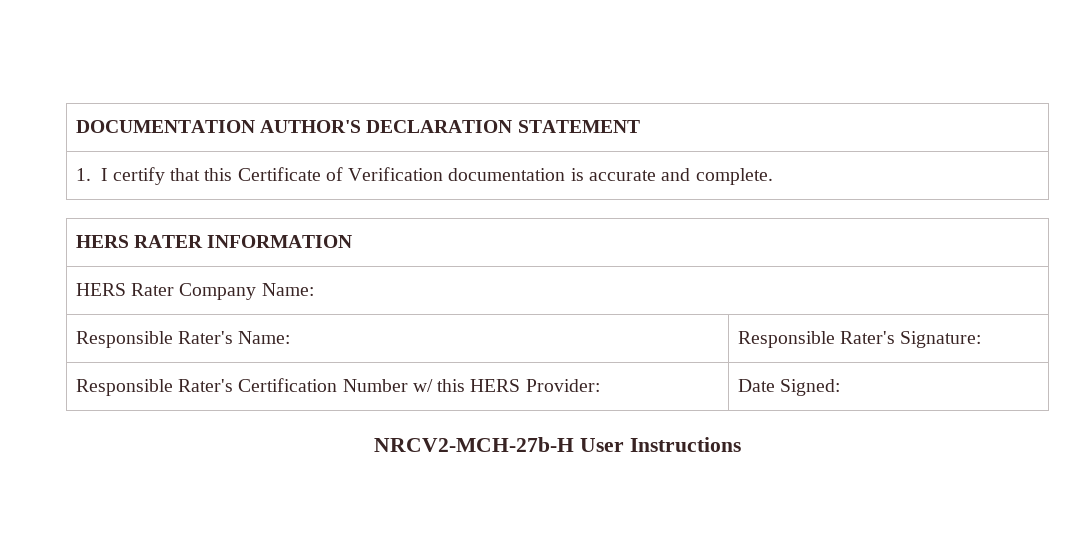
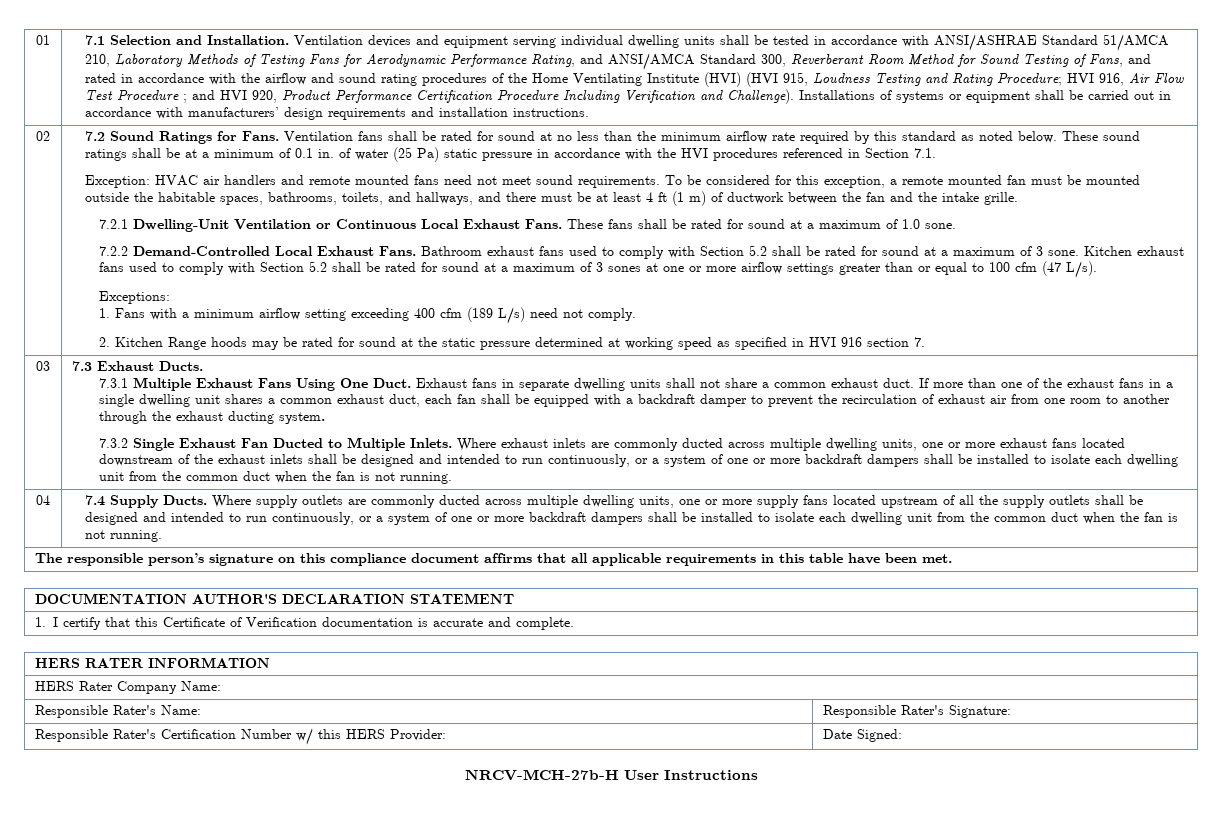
(75, 126) none -> [36,35,50,45] [85,34,1170,51] [85,53,1152,70] [85,72,1185,87] [85,89,1172,104] [85,107,590,120] [36,131,50,141] [85,131,1141,144] [85,147,937,162] [85,175,1141,188] [85,191,1019,206] [98,219,956,232] [98,245,1184,259] [98,261,1097,278] [98,291,170,304] [98,307,636,324] [98,337,925,350] [36,361,50,371] [72,361,204,371] [98,377,1173,391] [98,394,1170,407] [98,411,325,424] [98,437,1125,451] [98,454,1178,467] [98,471,452,484] [36,495,50,505] [85,495,1144,508] [85,512,1179,525] [85,530,163,542] [35,553,953,566] 01 | 7.1 Selection and Installation. Ventilation devices and equipment serving individual dwelling units shall be tested in accordance with ANSI/ASHRAE Standard 51/AMCA 210, Laboratory Methods of Testing Fans for Aerodynamic Performance Rating, and ANSI/AMCA Standard 300, Reverberant Room Method for Sound Testing of Fans, and rated in accordance with the airflow and sound rating procedures of the Home Ventilating Institute (HVI) (HVI 915, Loudness Testing and Rating Procedure; HVI 916, Air Flow Test Procedure ; and HVI 920, Product Performance Certification Procedure Including Verification and Challenge). Installations of systems or equipment shall be carried out in accordance with manufacturers’ design requirements and installation instructions. // 02 | 7.2 Sound Ratings for Fans. Ventilation fans shall be rated for sound at no less than the minimum airflow rate required by this standard as noted below. These sound ratings shall be at a minimum of 0.1 in. of water (25 Pa) static pressure in accordance with the HVI procedures referenced in Section 7.1. // Exception: HVAC air handlers and remote mounted fans need not meet sound requirements. To be considered for this exception, a remote mounted fan must be mounted outside the habitable spaces, bathrooms, toilets, and hallways, and there must be at least 4 ft (1 m) of ductwork between the fan and the intake grille. // 7.2.1 Dwelling-Unit Ventilation or Continuous Local Exhaust Fans. These fans shall be rated for sound at a maximum of 1.0 sone. // 7.2.2 Demand-Controlled Local Exhaust Fans. Bathroom exhaust fans used to comply with Section 5.2 shall be rated for sound at a maximum of 3 sone. Kitchen exhaust fans used to comply with Section 5.2 shall be rated for sound at a maximum of 3 sones at one or more airflow settings greater than or equal to 100 cfm (47 L/s). // Exceptions: // 1. Fans with a minimum airflow setting exceeding 400 cfm (189 L/s) need not comply. // 2. Kitchen Range hoods may be rated for sound at the static pressure determined at working speed as specified in HVI 916 section 7. // 03 | 7.3 Exhaust Ducts. // 7.3.1 Multiple Exhaust Fans Using One Duct. Exhaust fans in separate dwelling units shall not share a common exhaust duct. If more than one of the exhaust fans in a single dwelling unit shares a common exhaust duct, each fan shall be equipped with a backdraft damper to prevent the recirculation of exhaust air from one room to another through the exhaust ducting system. // 7.3.2 Single Exhaust Fan Ducted to Multiple Inlets. Where exhaust inlets are commonly ducted across multiple dwelling units, one or more exhaust fans located downstream of the exhaust inlets shall be designed and intended to run continuously, or a system of one or more backdraft dampers shall be installed to isolate each dwelling unit from the common duct when the fan is not running. // 04 | 7.4 Supply Ducts. Where supply outlets are commonly ducted across multiple dwelling units, one or more supply fans located upstream of all the supply outlets shall be designed and intended to run continuously, or a system of one or more backdraft dampers shall be installed to isolate each dwelling unit from the common duct when the fan is not running. // The responsible person’s signature on this compliance document affirms that all applicable requirements in this table have been met. //
[374,437,575,452] NRCV2-MCH-27b-H -> [464,769,619,781] NRCV-MCH-27b-H

